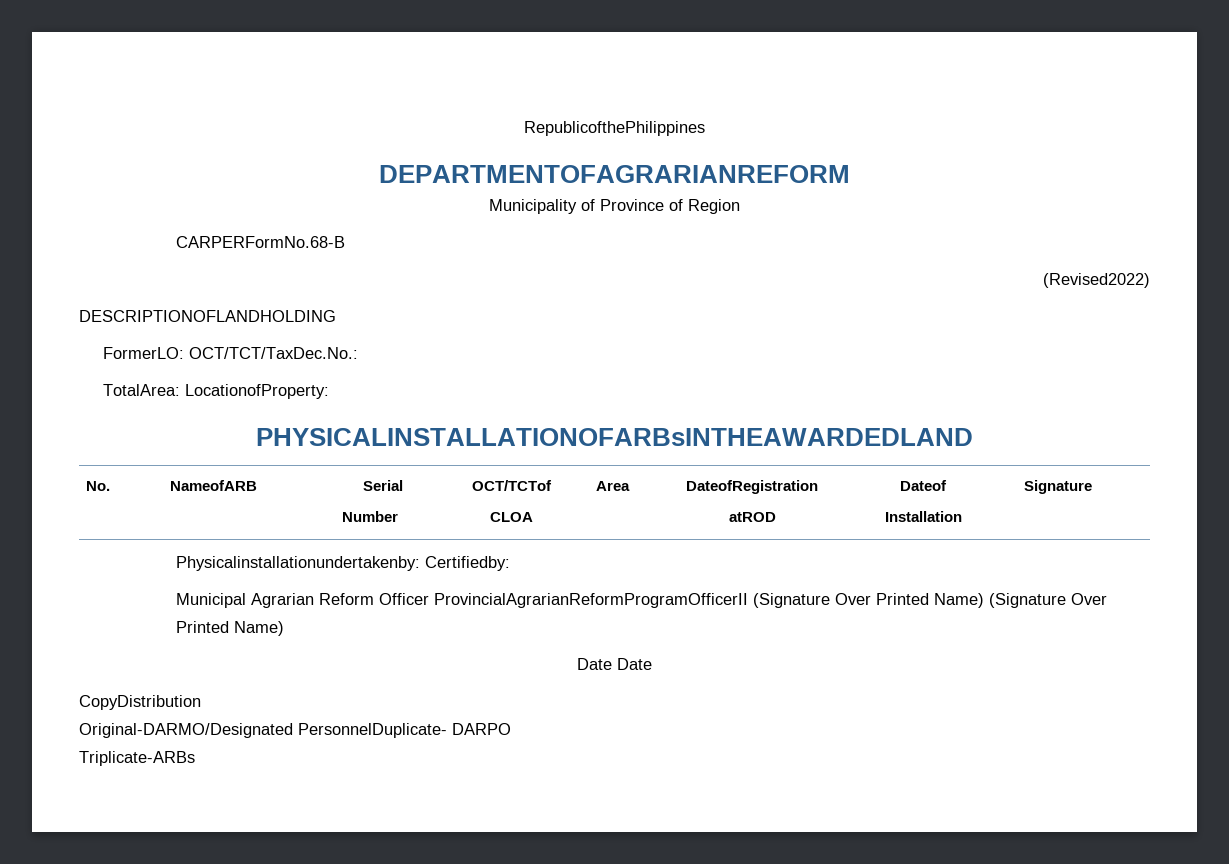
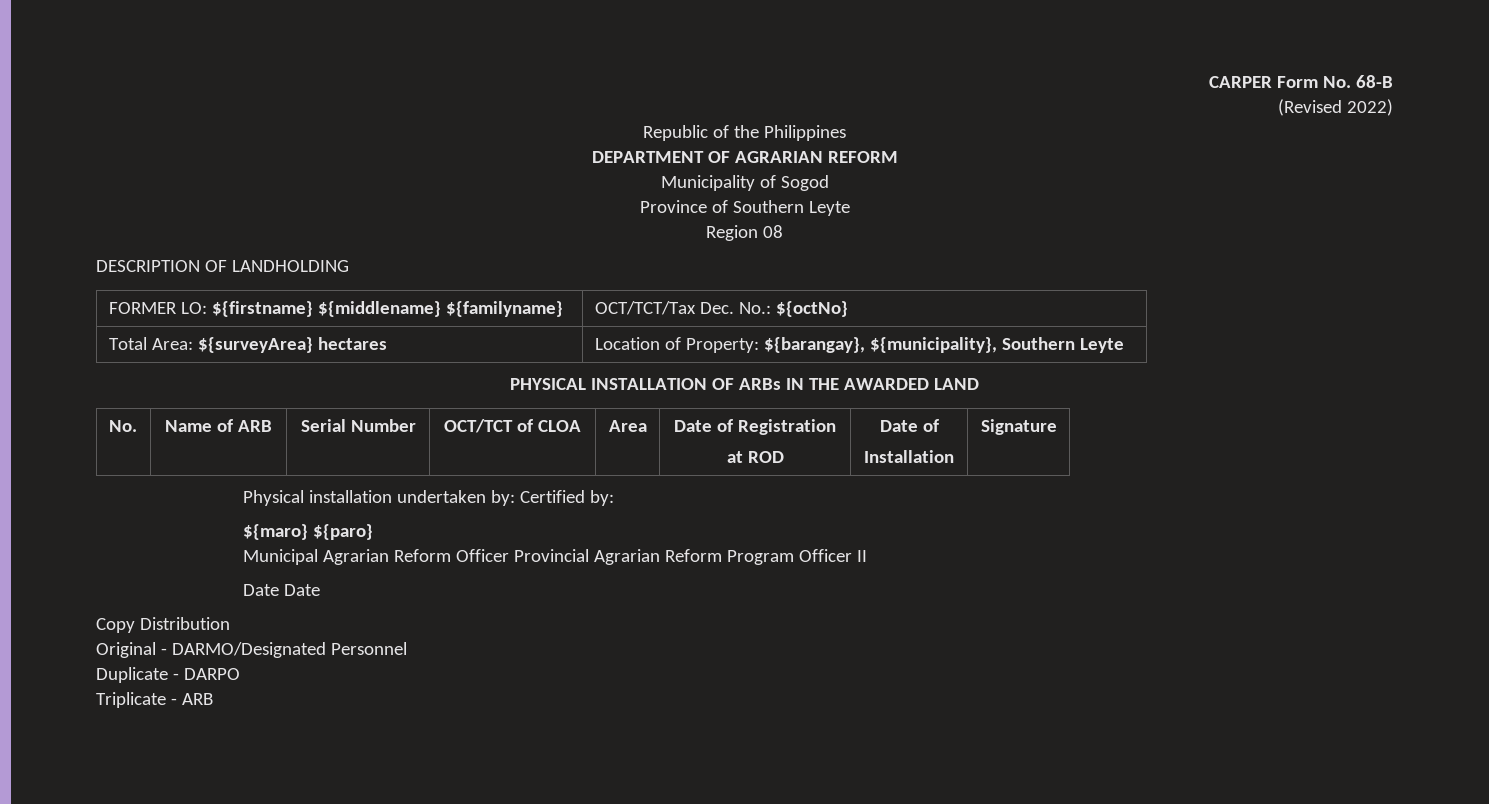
[524,121,705,136] [379,165,850,183] RepublicofthePhilippines // DEPARTMENTOFAGRARIANREFORM -> [1209,75,1393,88] [1278,99,1393,116] [643,125,846,141] [591,151,898,163] CARPER Form No. 68-B // (Revised 2022) // Republic of the Philippines // DEPARTMENT OF AGRARIAN REFORM
(595, 205) none -> [780,175,829,191] Sogod //
(683, 205) none -> [732,200,850,216] Southern Leyte //
[175,236,345,248] [1043,273,1150,288] [79,310,336,322] [103,347,359,359] [103,384,330,399] [256,428,973,446] [85,481,110,491] [169,480,257,491] // CARPERFormNo.68-B // (Revised2022) // DESCRIPTIONOFLANDHOLDING // FormerLO: OCT/TCT/TaxDec.No.: // TotalArea: LocationofProperty: // PHYSICALINSTALLATIONOFARBsINTHEAWARDEDLAND // No. | NameofARB -> [762,225,783,238] [96,260,349,272] [108,301,563,317] [594,301,848,317] [108,337,387,353] [594,337,1124,353] [510,378,979,390] [108,420,137,432] [165,419,272,432] 08 // DESCRIPTION OF LANDHOLDING // FORMER LO: ${firstname} ${middlename} ${familyname} | OCT/TCT/Tax Dec. No.: ${octNo} // Total Area: ${surveyArea} hectares | Location of Property: ${barangay}, ${municipality}, Southern Leyte // PHYSICAL INSTALLATION OF ARBs IN THE AWARDED LAND // No. | Name of ARB
(403, 485) // -> (346, 425) none
[472,480,552,491] OCT/TCTof // -> [444,419,533,433] OCT/TCT of
[686,480,818,494] [728,512,776,522] [900,480,947,491] [884,511,962,522] [1023,480,1092,494] [175,556,510,571] [175,593,1107,608] [175,621,284,636] [577,658,652,670] [79,695,201,710] [79,723,511,738] [79,751,195,766] DateofRegistration // atROD | Dateof // Installation | Signature // Physicalinstallationundertakenby: Certifiedby: // Municipal Agrarian Reform Officer ProvincialAgrarianReformProgramOfficerII (Signature Over Printed Name) (Signature Over Printed Name) // Date Date // CopyDistribution // Original-DARMO/Designated PersonnelDuplicate- DARPO // Triplicate-ARBs -> [674,419,836,435] [726,451,784,463] [879,419,939,432] [864,450,954,463] [980,419,1057,435] [242,490,614,506] [242,524,373,540] [242,549,867,565] [242,584,320,596] [96,617,230,633] [96,642,407,658] [96,667,240,683] [96,692,213,708] Date of Registration // at ROD | Date of // Installation | Signature // Physical installation undertaken by: Certified by: // ${maro} ${paro} // Municipal Agrarian Reform Officer Provincial Agrarian Reform Program Officer II // Date Date // Copy Distribution // Original - DARMO/Designated Personnel // Duplicate - DARPO // Triplicate - ARB

